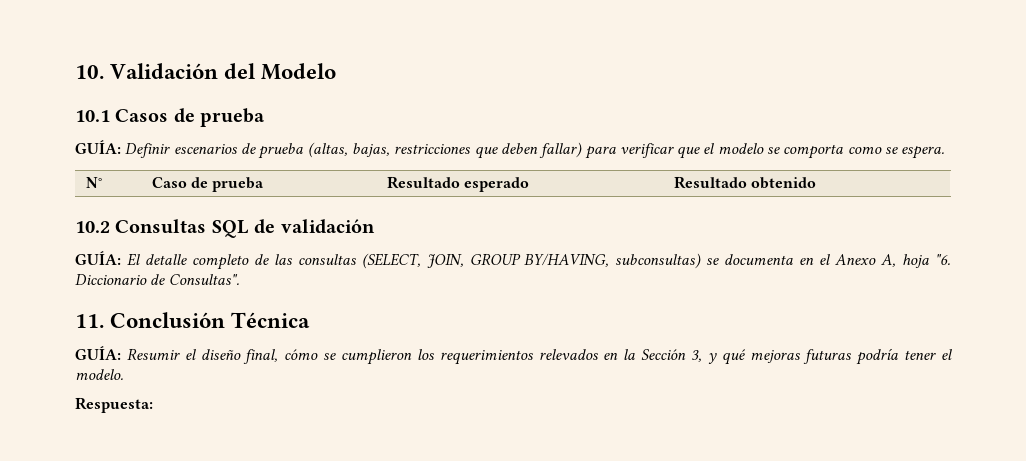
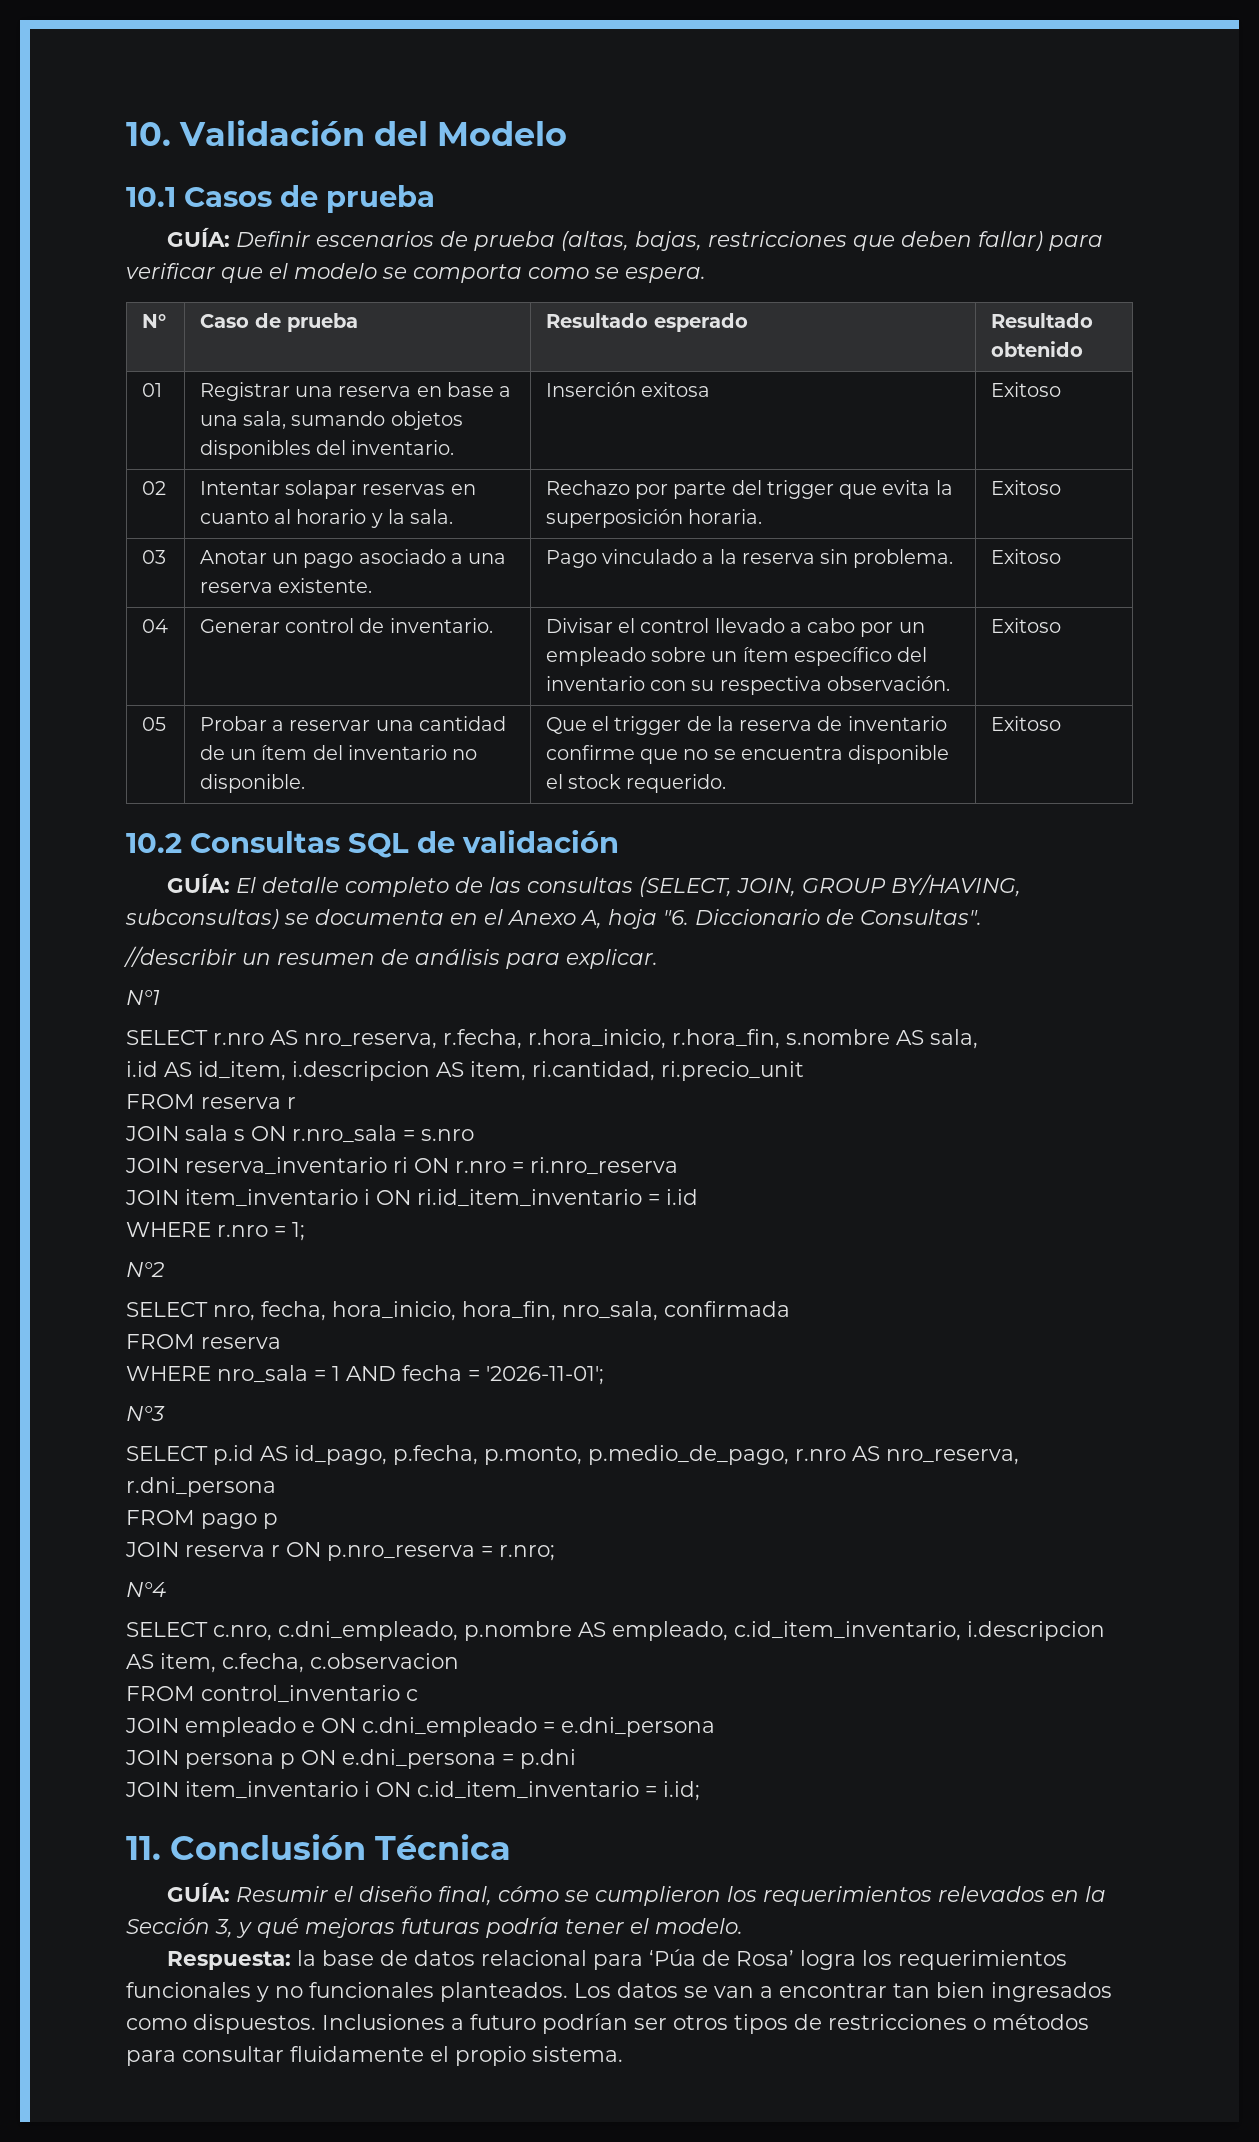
(816, 183) none -> [141,383,162,397] [199,382,512,401] [199,411,463,430] [199,440,455,459] [545,382,711,397] [990,382,1061,397] [141,481,166,495] [199,480,476,499] [199,509,454,528] [545,480,953,499] [545,509,763,528] [990,480,1061,495] [141,550,166,564] [199,549,507,568] [199,578,373,593] [545,549,954,568] [990,549,1061,564] [141,619,168,633] [199,618,493,633] [545,618,925,637] [545,647,928,666] [545,676,950,695] [990,618,1061,633] [141,717,166,731] [199,716,506,731] [199,745,478,760] [199,774,305,793] [545,716,947,735] [545,745,950,764] [545,774,727,793] [990,716,1061,731] // 01 | Registrar una reserva en base a una sala, sumando objetos disponibles del inventario. | Inserción exitosa | Exitoso // 02 | Intentar solapar reservas en cuanto al horario y la sala. | Rechazo por parte del trigger que evita la superposición horaria. | Exitoso // 03 | Anotar un pago asociado a una reserva existente. | Pago vinculado a la reserva sin problema. | Exitoso // 04 | Generar control de inventario. | Divisar el control llevado a cabo por un empleado sobre un ítem específico del inventario con su respectiva observación. | Exitoso // 05 | Probar a reservar una cantidad de un ítem del inventario no disponible. | Que el trigger de la reserva de inventario confirme que no se encuentra disponible el stock requerido. | Exitoso
(240, 279) none -> [123,946,658,969] [126,990,160,1005] [126,1029,978,1049] [126,1061,804,1081] [126,1094,296,1109] [125,1125,474,1143] [125,1157,678,1175] [125,1189,698,1207] [126,1222,305,1241] [126,1262,164,1277] [126,1301,790,1321] [126,1334,281,1349] [126,1365,604,1385] [126,1406,165,1421] [126,1445,1019,1465] [126,1477,276,1497] [126,1510,278,1529] [125,1542,555,1561] [126,1582,166,1597] [126,1621,1105,1641] [126,1653,459,1673] [126,1685,418,1703] [125,1717,715,1737] [125,1749,576,1769] [125,1781,700,1801] // //describir un resumen de análisis para explicar. // N°1 // SELECT r.nro AS nro_reserva, r.fecha, r.hora_inicio, r.hora_fin, s.nombre AS sala, // i.id AS id_item, i.descripcion AS item, ri.cantidad, ri.precio_unit // FROM reserva r // JOIN sala s ON r.nro_sala = s.nro // JOIN reserva_inventario ri ON r.nro = ri.nro_reserva // JOIN item_inventario i ON ri.id_item_inventario = i.id // WHERE r.nro = 1; // N°2 // SELECT nro, fecha, hora_inicio, hora_fin, nro_sala, confirmada // FROM reserva // WHERE nro_sala = 1 AND fecha = '2026-11-01'; // N°3 // SELECT p.id AS id_pago, p.fecha, p.monto, p.medio_de_pago, r.nro AS nro_reserva, r.dni_persona // FROM pago p // JOIN reserva r ON p.nro_reserva = r.nro; // N°4 // SELECT c.nro, c.dni_empleado, p.nombre AS empleado, c.id_item_inventario, i.descripcion AS item, c.fecha, c.observacion // FROM control_inventario c // JOIN empleado e ON c.dni_empleado = e.dni_persona // JOIN persona p ON e.dni_persona = p.dni // JOIN item_inventario i ON c.id_item_inventario = i.id;
(153, 405) none -> [296,1949,1067,1970] [126,1982,1112,2002] [126,2013,1089,2034] [126,2046,623,2066] la base de datos relacional para ‘Púa de Rosa’ logra los requerimientos funcionales y no funcionales planteados. Los datos se van a encontrar tan bien ingresados como dispuestos. Inclusiones a futuro podrían ser otros tipos de restricciones o métodos para consultar fluidamente el propio sistema.

